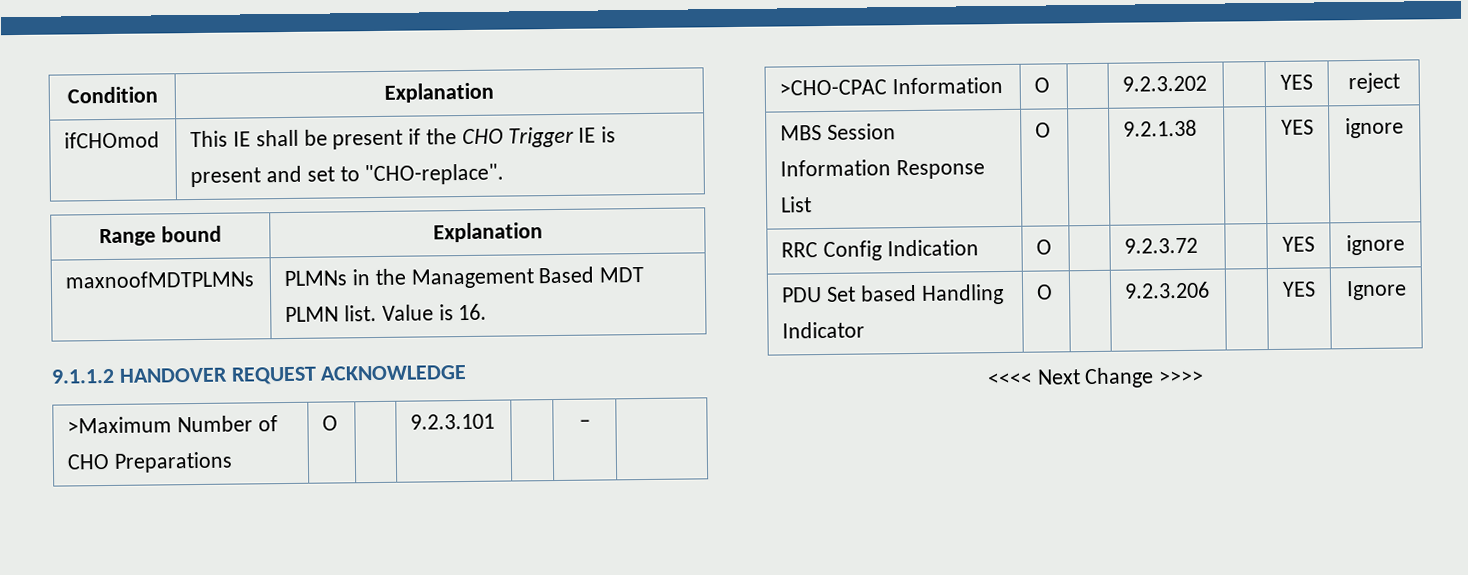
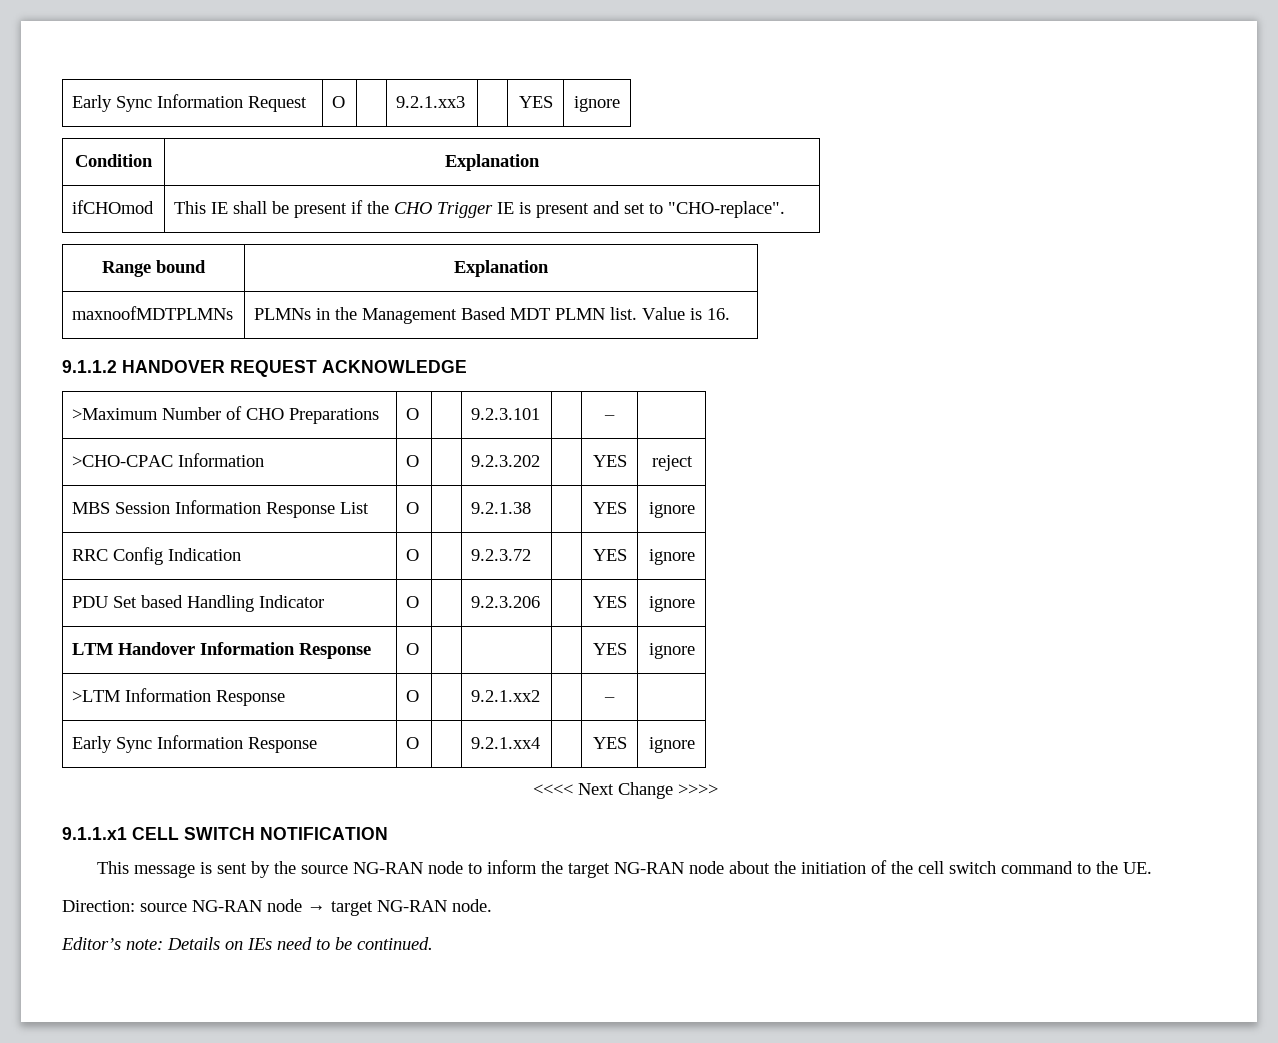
(66, 95) none -> [72,94,308,112] [332,96,346,108] [396,96,466,108] [518,96,553,108] [574,96,620,112] Early Sync Information Request | O | | 9.2.1.xx3 | | YES | ignore //
[1345,280,1407,301] [986,367,1205,389] Ignore // <<<< Next Change >>>> -> [648,596,695,612] [72,642,372,659] [406,643,420,655] [592,643,627,655] [648,643,695,659] [72,688,286,706] [406,690,420,702] [471,690,541,702] [604,697,615,702] [72,735,318,753] [406,737,420,749] [471,737,541,749] [592,737,627,749] [648,737,695,753] [532,782,718,799] [62,827,388,840] [97,860,1153,878] [62,899,492,916] [61,937,433,950] ignore // LTM Handover Information Response | O | | | | YES | ignore // >LTM Information Response | O | | 9.2.1.xx2 | | – | // Early Sync Information Response | O | | 9.2.1.xx4 | | YES | ignore // <<<< Next Change >>>> // 9.1.1.x1 CELL SWITCH NOTIFICATION // This message is sent by the source NG-RAN node to inform the target NG-RAN node about the initiation of the cell switch command to the UE. // Direction: source NG-RAN node → target NG-RAN node. // Editor’s note: Details on IEs need to be continued.

